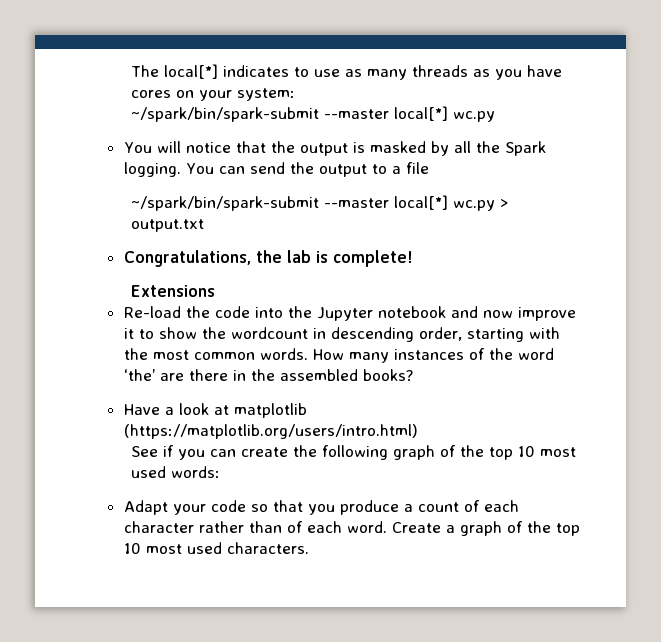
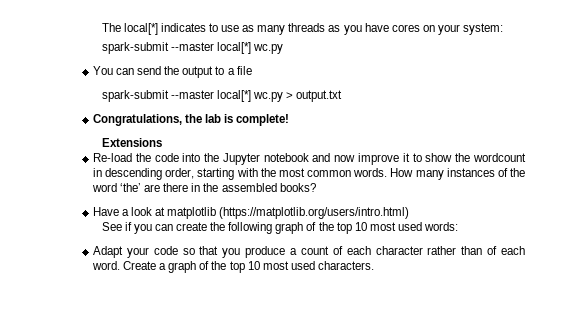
[131,107,320,122] ~/spark/bin/spark-submit -> [101,42,169,54] spark-submit
[156,141,546,156] [123,162,214,177] will notice that the output is masked by all the Spark logging. You -> (113, 70) none
[131,196,320,211] ~/spark/bin/spark-submit -> [101,90,169,102] spark-submit

